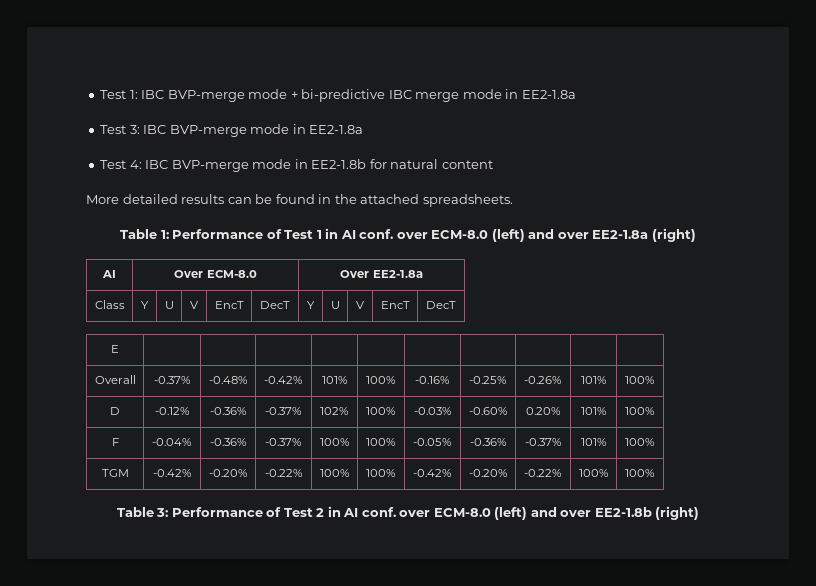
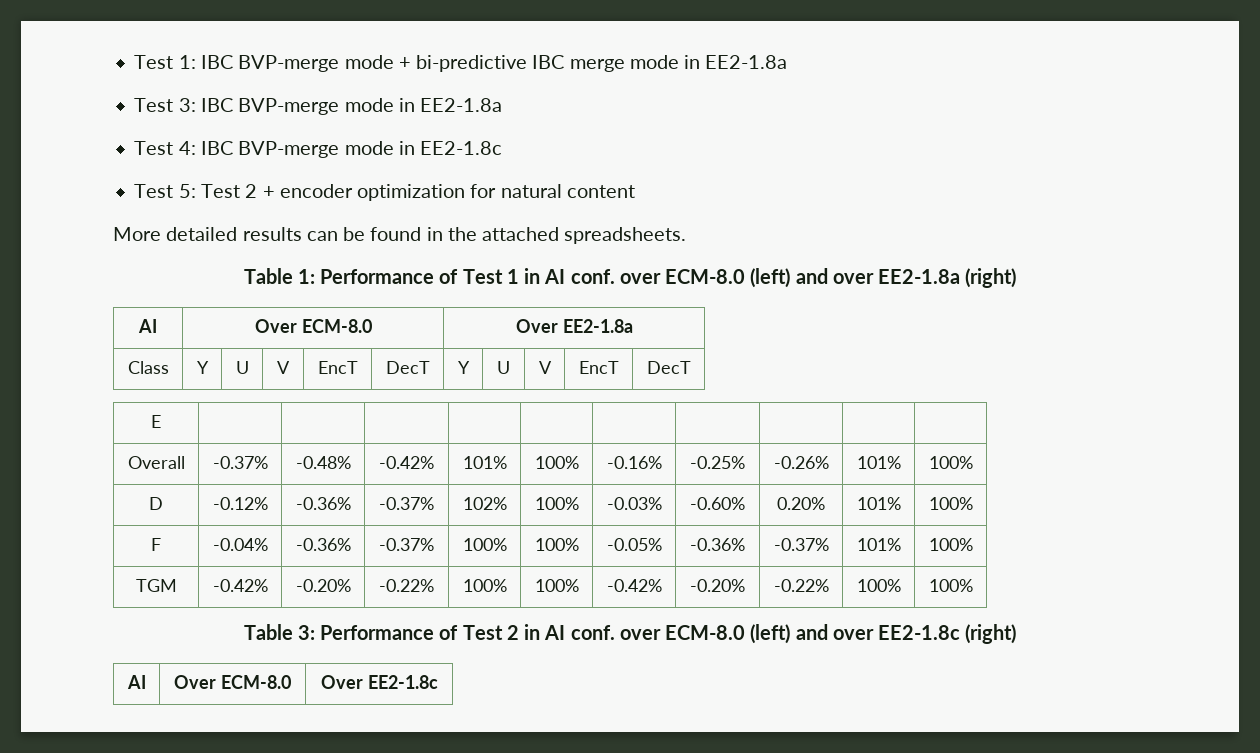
[311,159,367,169] EE2-1.8b -> [420,141,503,155] [134,184,466,201] EE2-1.8c // Test 5: Test 2 + encoder optimization
[594,506,700,520] EE2-1.8b (right) -> [878,624,1017,644] [126,675,146,689] [174,675,291,689] [320,675,438,689] EE2-1.8c (right) // AI | Over ECM-8.0 | Over EE2-1.8c

